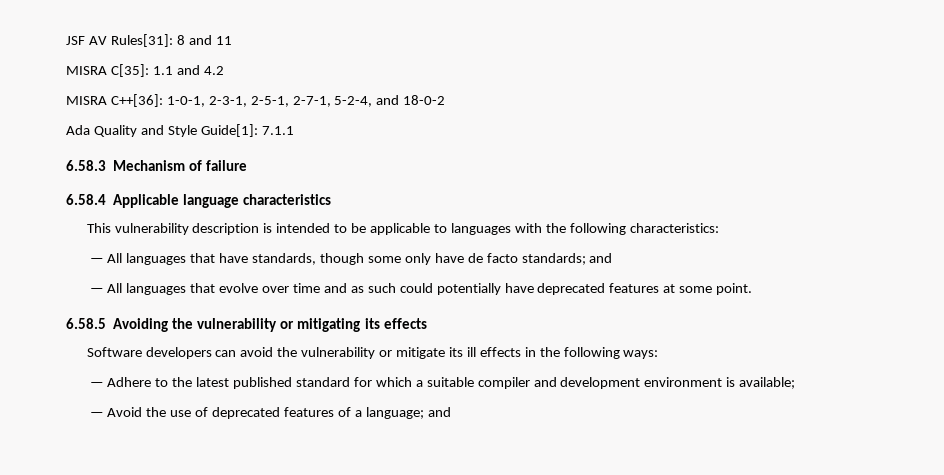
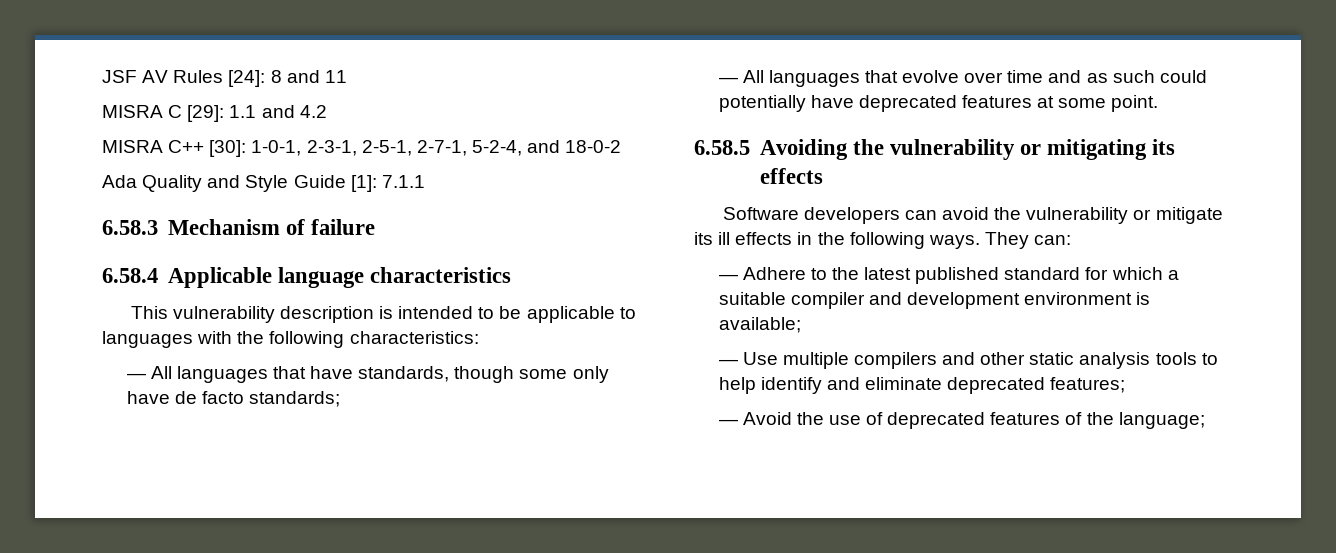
[110,34,173,47] Rules[31]: -> [173,70,266,87] Rules [24]:
[110,64,149,77] C[35]: -> [168,105,225,122] C [29]:
[110,94,163,107] C++[36]: -> [168,140,247,157] C++ [30]:
[200,124,258,137] Guide[1]: -> [293,175,377,192] Guide [1]:
[589,253,613,263] and -> (340, 399) none
[623,350,659,359] ways: -> [928,232,1072,249] ways. They can:
(796, 383) none -> [718,352,1218,369] [718,377,1126,394] // — Use multiple compilers and other static analysis tools to help identify and eliminate deprecated features;
[354,407,451,419] a language; and -> [1086,412,1205,429] the language;

